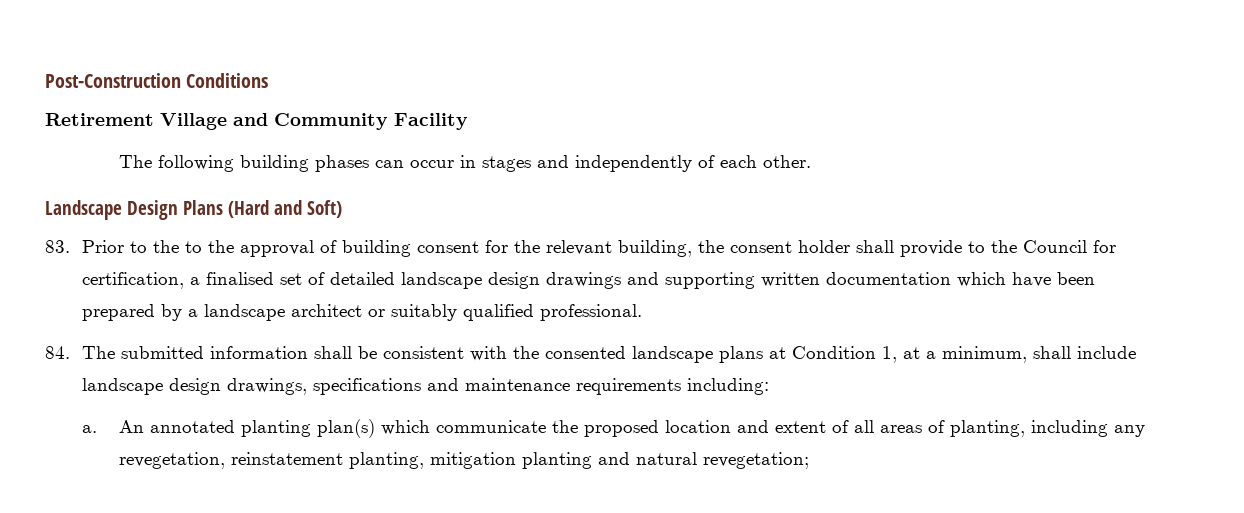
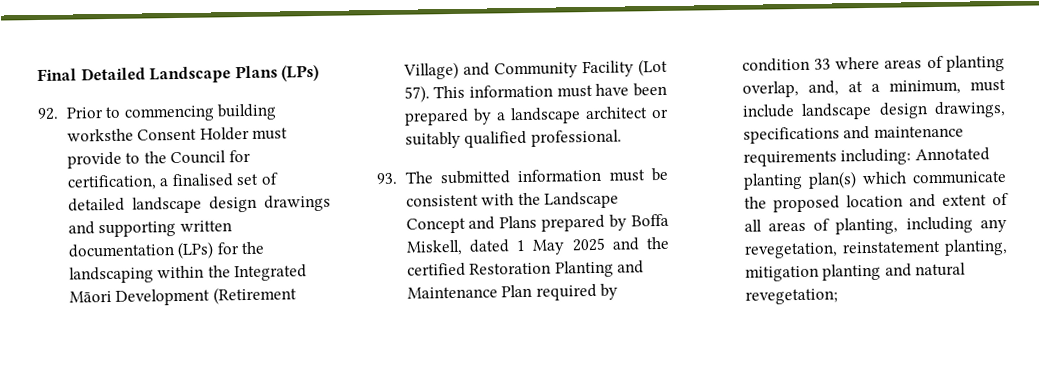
[45,73,269,88] [45,113,468,130] [119,155,812,172] [45,200,342,220] [45,240,895,257] Post-Construction Conditions // Retirement Village and Community Facility // The following building phases can occur in stages and independently of each other. // Landscape Design Plans (Hard and Soft) // 83. Prior to the to the approval of building consent for the relevant building, the consent holder shall -> [37,64,320,84] [37,103,278,122] [66,126,289,142] Final Detailed Landscape Plans (LPs) // 92. Prior to commencing building worksthe Consent Holder must
[957,272,1007,287] which -> [177,241,265,259] [68,264,308,284] [68,286,297,306] [402,58,668,80] [403,84,593,103] (LPs) for the landscaping within the Integrated Māori Development (Retirement Village) and Community Facility (Lot 57). This information must
[45,346,70,359] 84. -> [376,172,397,185] 93.
[314,346,353,359] shall -> [608,169,645,182] must
[545,346,898,363] consented landscape plans at Condition 1, -> [544,191,620,209] [405,213,669,234] [405,236,669,256] [406,260,645,278] [406,283,619,301] [741,55,1005,72] [741,80,839,98] Landscape Concept and Plans prepared by Boffa Miskell, dated 1 May 2025 and the certified Restoration Planting and Maintenance Plan required by condition 33 where areas of planting overlap, and,
[1033,346,1072,359] shall -> [970,78,1006,92] must
[82,420,236,433] // a. An annotated -> [914,147,990,162] Annotated

